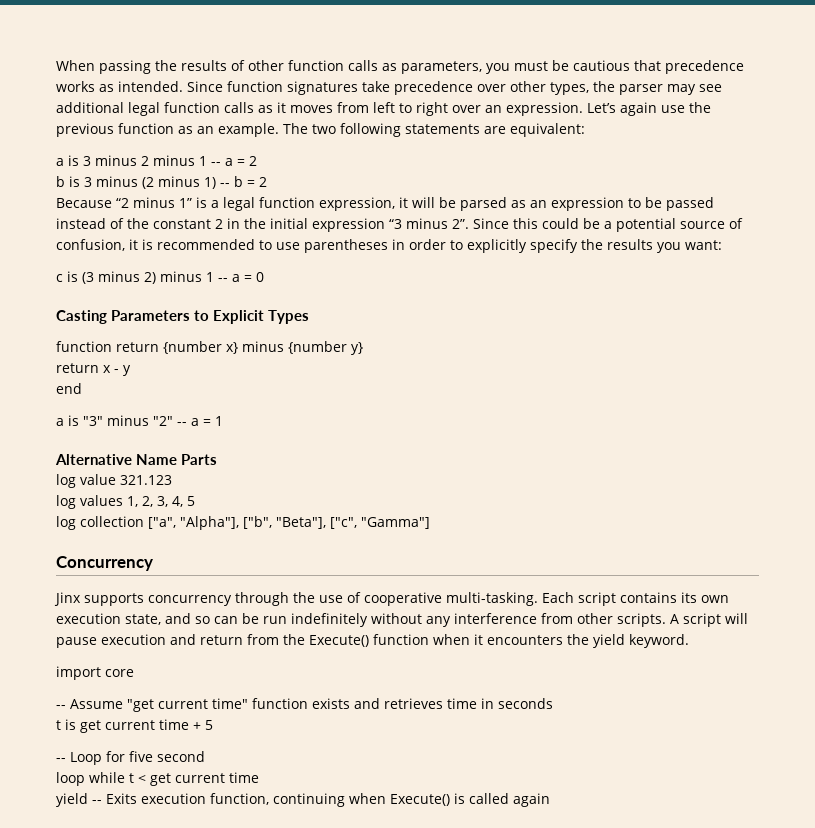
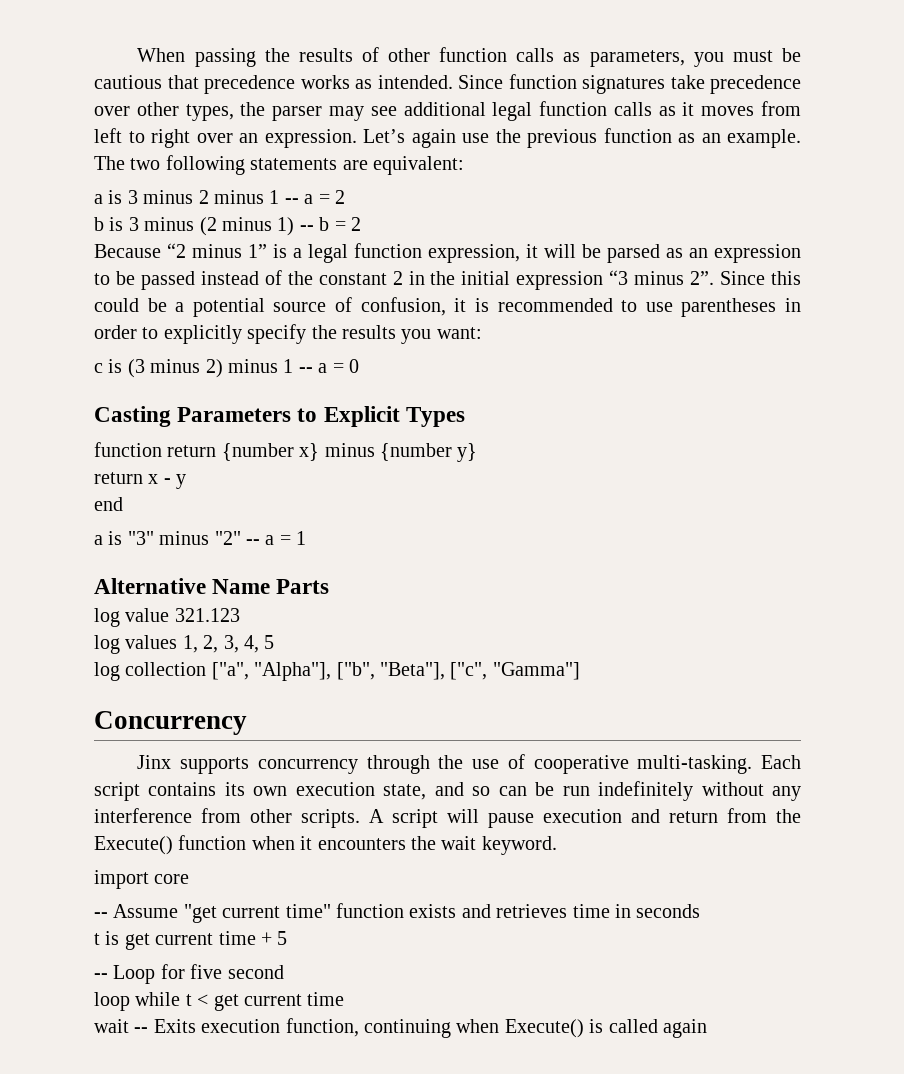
[593,634,625,648] yield -> [441,836,477,850] wait
[56,793,88,807] yield -> [94,1019,129,1033] wait

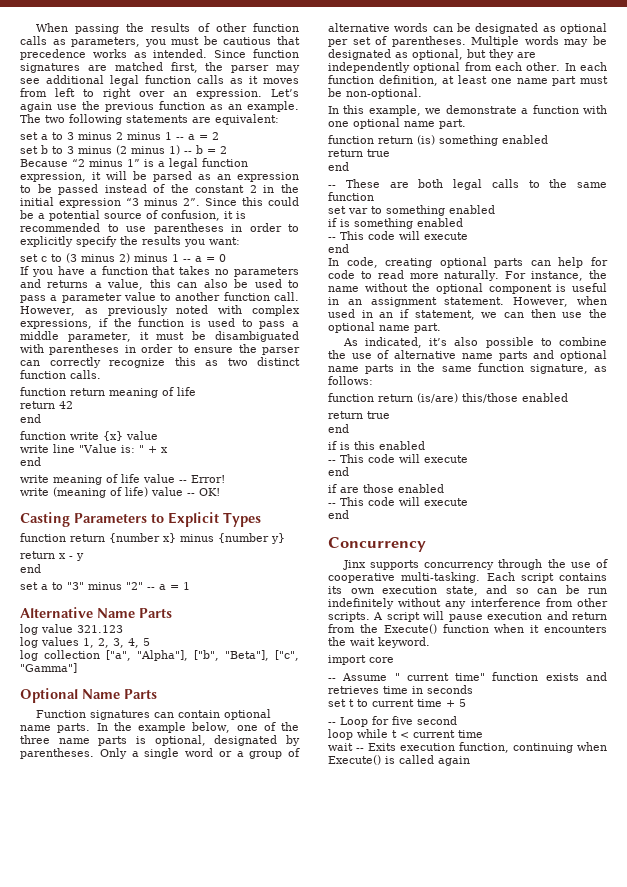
[670,75,801,94] [94,102,234,121] take precedence over other types, -> [87,62,198,73] are matched first,
[94,190,123,204] a is -> [20,132,63,140] set a to
[94,217,124,231] b is -> [20,145,63,154] set b to
[94,359,123,373] c is -> [20,254,62,262] set c to
(359, 366) none -> [20,266,299,277] [20,279,300,290] [20,292,299,303] [20,305,300,316] [20,318,299,329] [20,331,299,342] [20,344,300,355] [20,357,300,368] [20,370,101,379] [20,387,196,398] [20,401,73,409] [20,414,41,423] [20,431,158,441] [20,444,168,453] [20,457,41,466] [20,474,225,485] [20,487,220,498] // If you have a function that takes no parameters and returns a value, this can also be used to pass a parameter value to another function call. However, as previously noted with complex expressions, if the function is used to pass a middle parameter, it must be disambiguated with parentheses in order to ensure the parser can correctly recognize this as two distinct function calls. // function return meaning of life // return 42 // end // function write {x} value // write line "Value is: " + x // end // write meaning of life value -- Error! // write (meaning of life) value -- OK!
[94,531,123,545] a is -> [20,582,63,590] set a to
(580, 671) none -> [20,688,157,703] [35,709,271,720] [20,722,299,733] [20,735,301,746] [20,748,300,759] [328,23,607,34] [328,36,607,47] [328,49,536,60] [328,62,607,73] [328,75,608,86] [328,88,422,99] [328,105,607,116] [328,118,466,129] [328,135,548,146] [328,149,390,157] [328,162,349,171] [328,179,607,190] [328,192,374,201] [328,205,495,216] [328,218,463,229] [328,231,468,240] [328,244,349,253] [328,257,608,268] [328,270,607,281] [328,283,607,294] [328,296,607,307] [328,309,607,320] [328,322,441,333] [342,337,607,348] [328,350,607,361] [328,363,607,374] [328,376,373,385] [328,393,568,403] [328,411,390,419] [328,424,349,433] [328,441,425,450] [328,454,468,463] [328,467,349,476] [328,484,444,493] [328,497,468,506] [328,510,349,519] // Optional Name Parts // Function signatures can contain optional name parts. In the example below, one of the three name parts is optional, designated by parentheses. Only a single word or a group of alternative words can be designated as optional per set of parentheses. Multiple words may be designated as optional, but they are independently optional from each other. In each function definition, at least one name part must be non-optional. // In this example, we demonstrate a function with one optional name part. // function return (is) something enabled // return true // end // -- These are both legal calls to the same function // set var to something enabled // if is something enabled // -- This code will execute // end // In code, creating optional parts can help for code to read more naturally. For instance, the name without the optional component is useful in an assignment statement. However, when used in an if statement, we can then use the optional name part. // As indicated, it’s also possible to combine the use of alternative name parts and optional name parts in the same function signature, as follows: // function return (is/are) this/those enabled // return true // end // if is this enabled // -- This code will execute // end // if are those enabled // -- This code will execute // end
[183,904,217,923] "get -> [394,673,400,681] "
[94,931,150,950] t is get -> [328,699,368,707] set t to
[213,994,239,1011] get -> (409, 735) none

